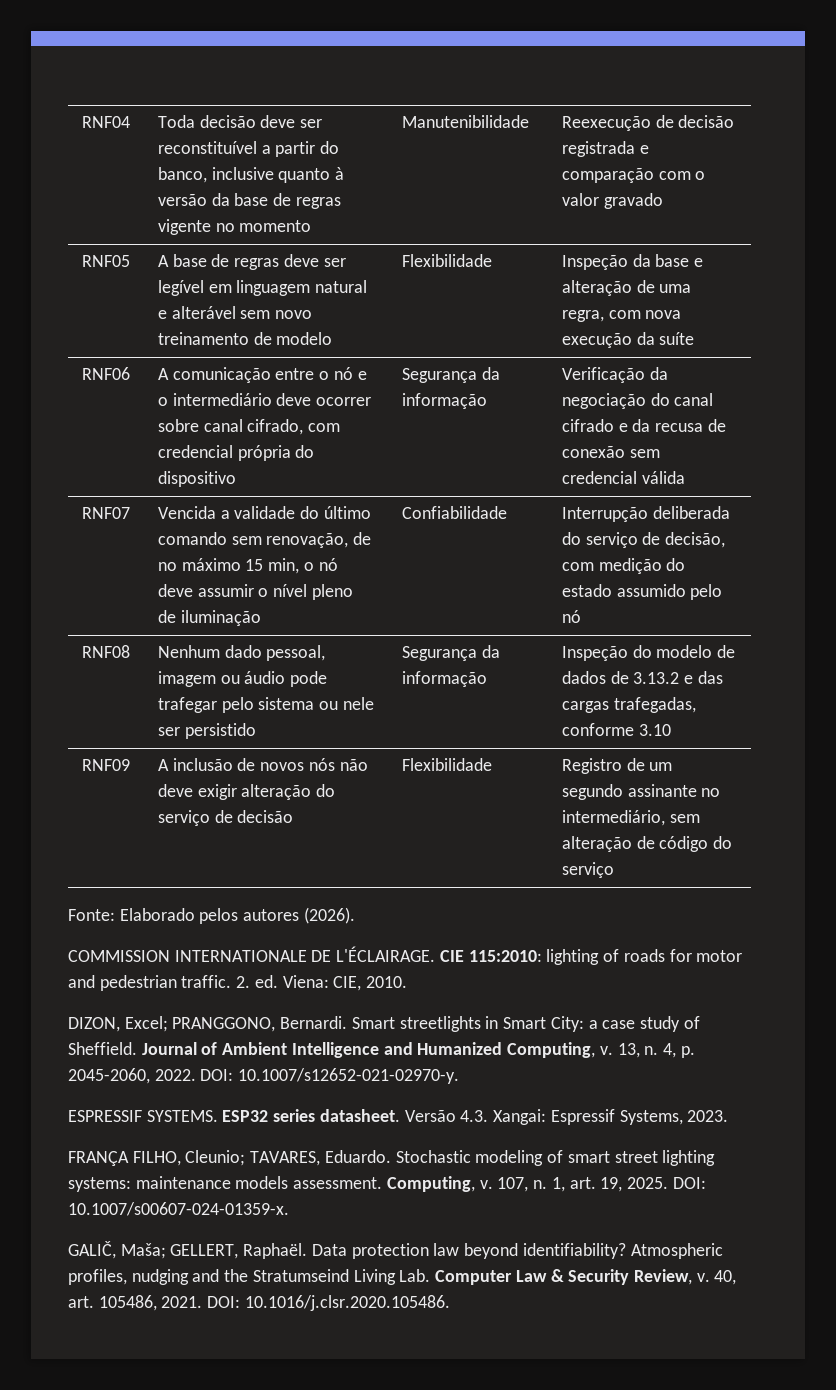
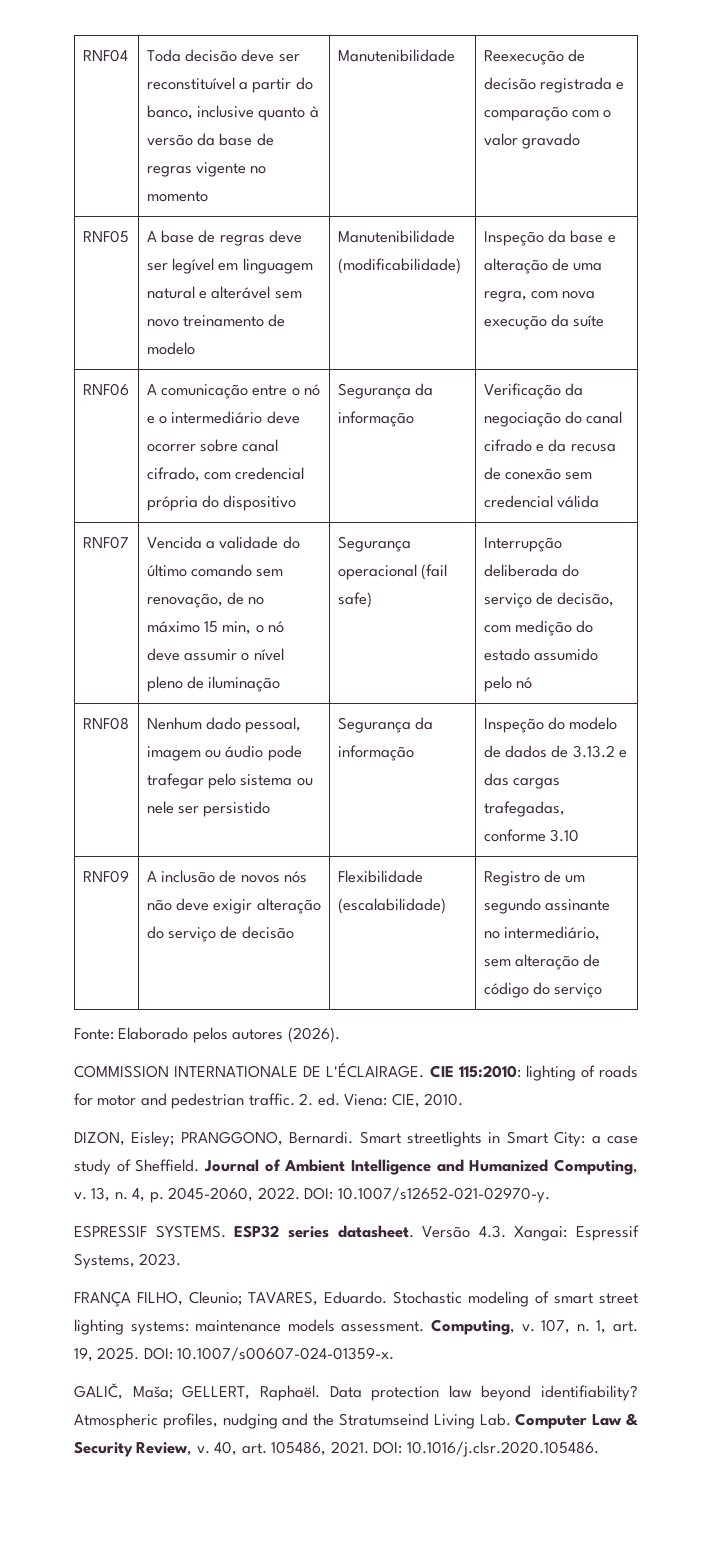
[401,254,492,267] Flexibilidade -> [337,230,455,243] [337,258,461,274] Manutenibilidade (modificabilidade)
[401,506,507,519] Confiabilidade -> [337,536,411,552] [337,564,448,580] [337,592,372,608] Segurança operacional (fail safe)
(492, 764) none -> [337,898,446,914] (escalabilidade)
[124,1016,168,1032] Excel; -> [131,1131,175,1147] Eisley;

